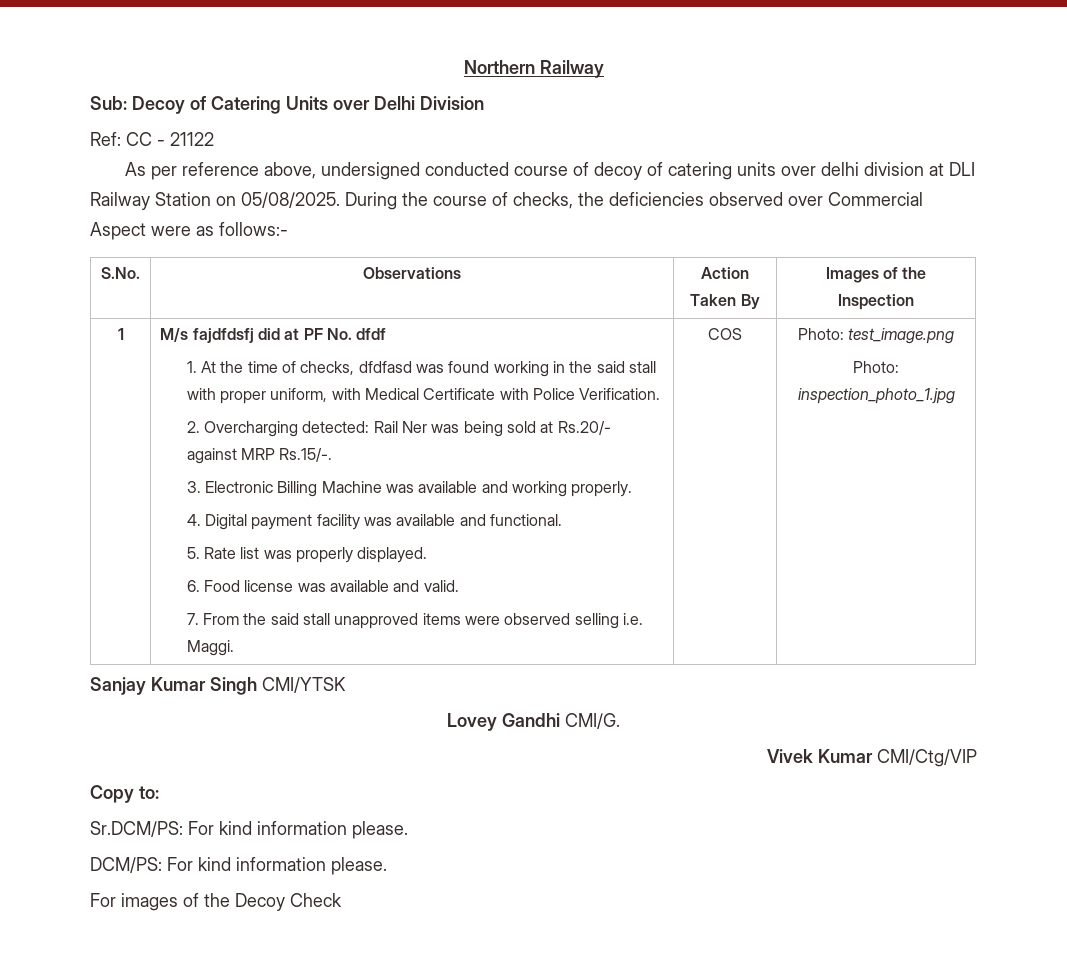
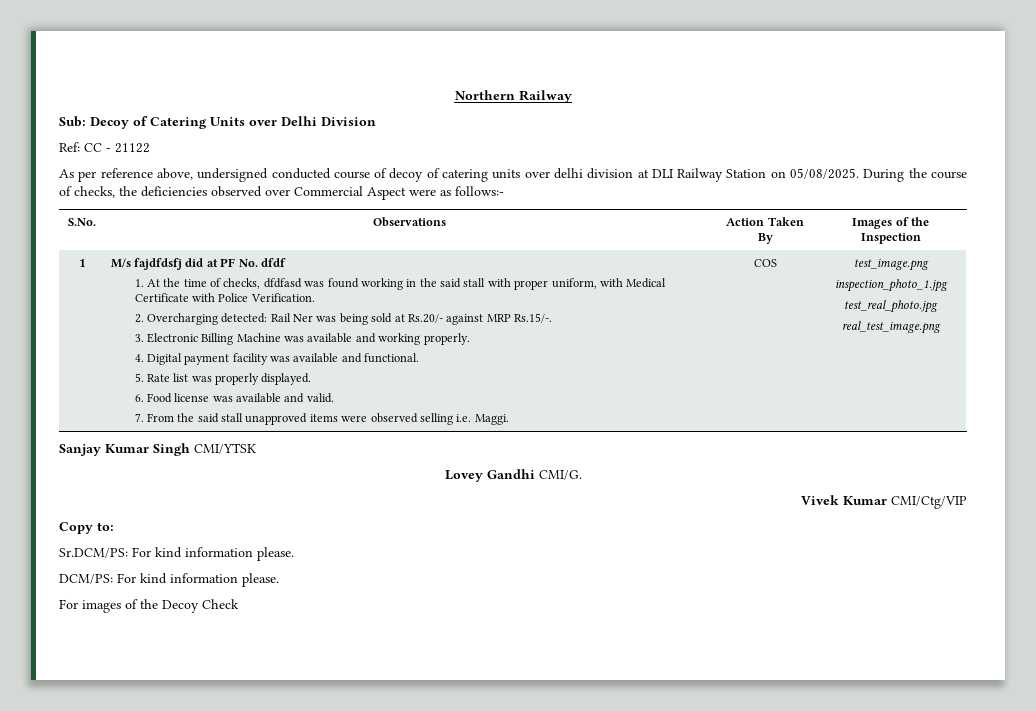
[797,328,844,340] Photo: -> (777, 263) none
[853,361,899,373] Photo: -> (929, 264) none
(955, 396) none -> [844,300,938,313] [841,321,941,334] // test_real_photo.jpg // real_test_image.png

